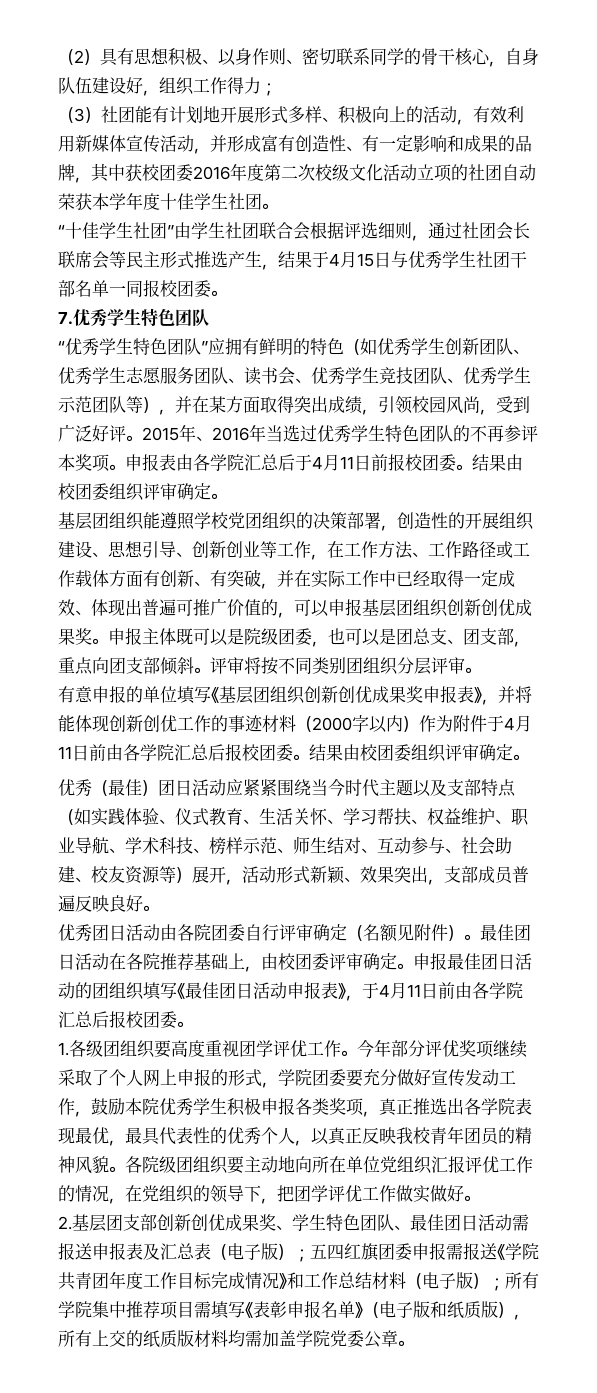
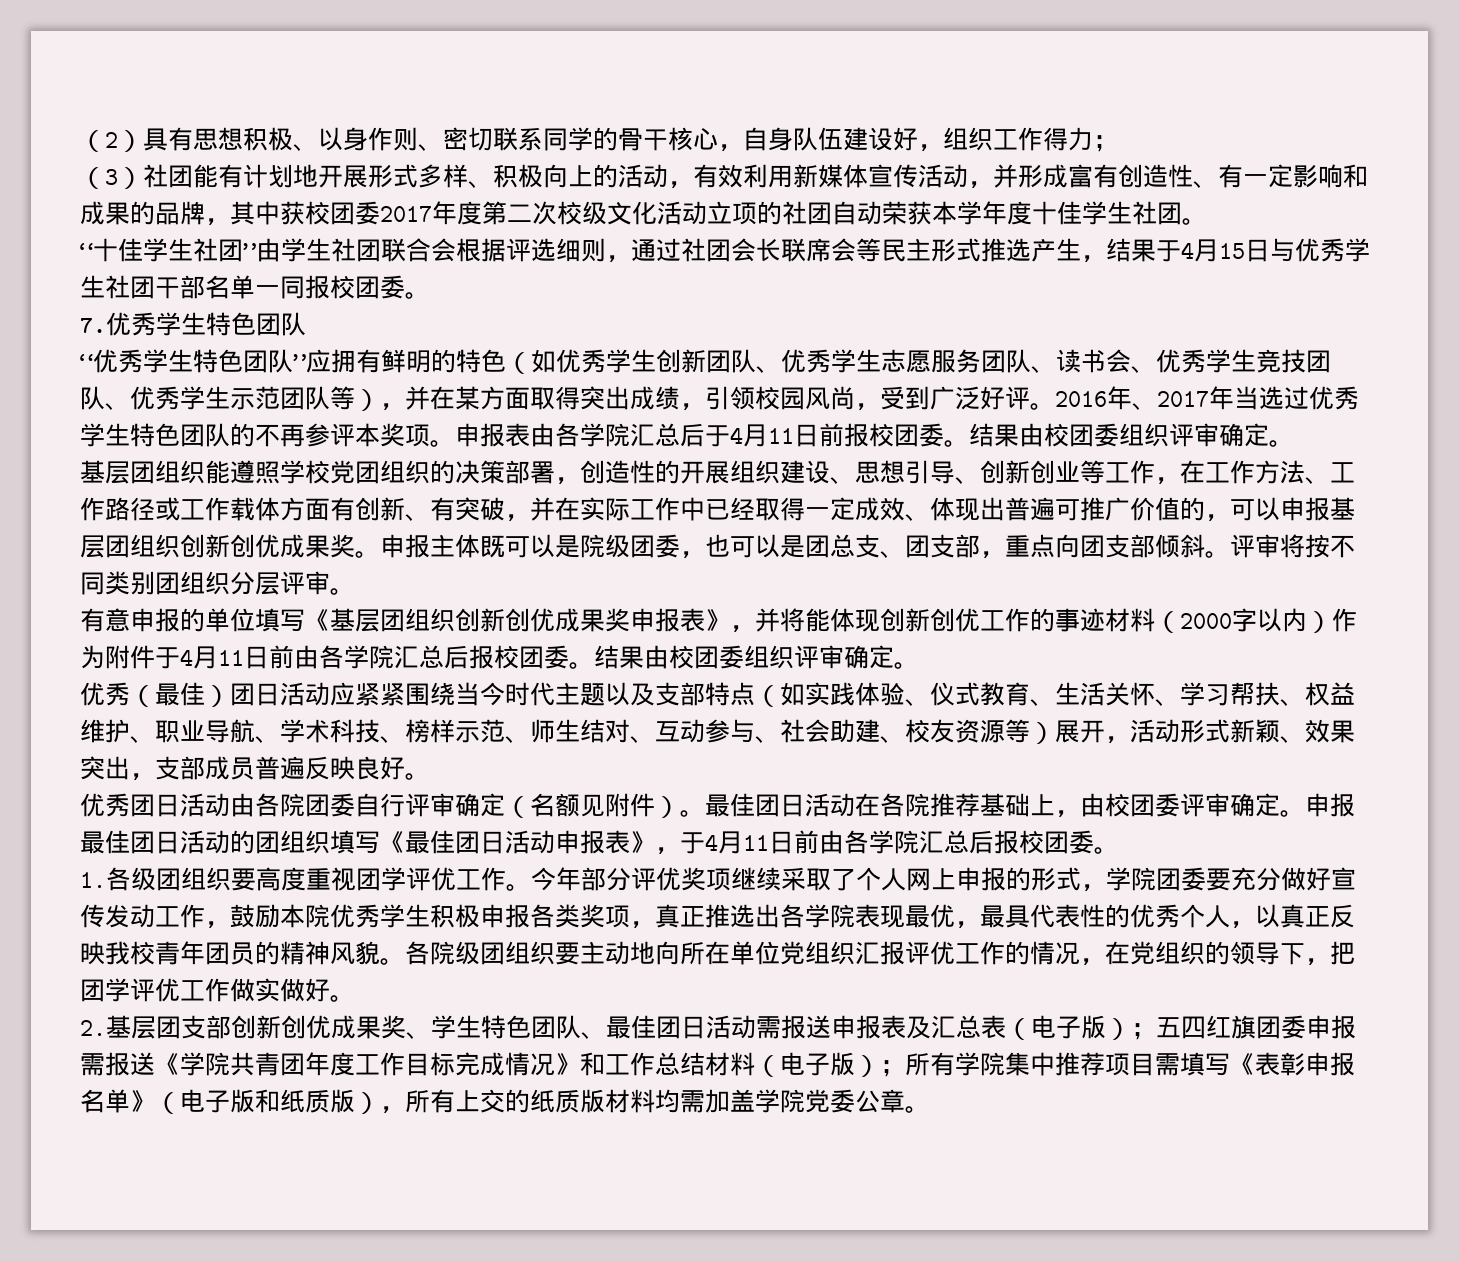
[193,166,230,180] 2016 -> [380,206,432,222] 2017
[142,424,249,442] 2015年、2016 -> [1055,386,1209,410] 2016年、2017

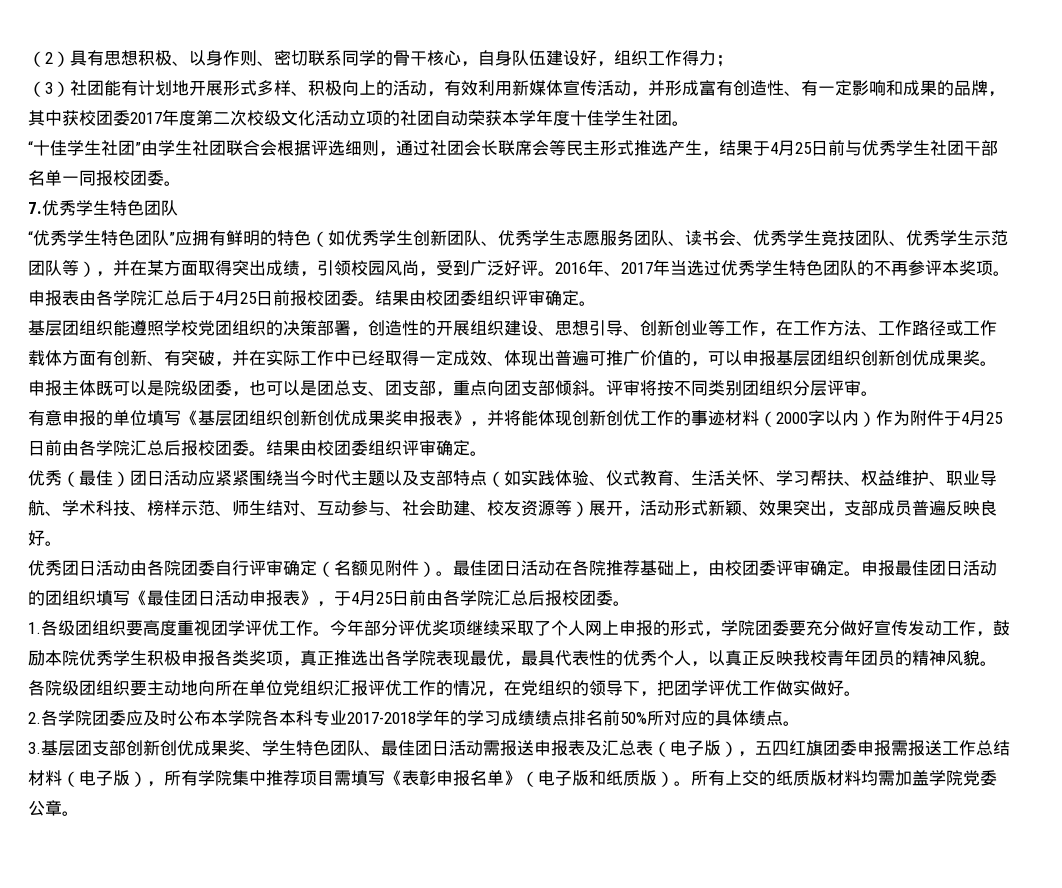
[1219,239,1270,262] 15日 -> [795,140,845,156] 25日前
[768,428,794,444] 11 -> [240,292,257,304] 25
[218,650,244,666] 11 -> [986,412,1003,424] 25
[743,835,769,851] 11 -> [376,592,393,604] 25
(106, 1028) none -> [41,709,800,726] [28,742,41,754] 各学院团委应及时公布本学院各本科专业2017-2018学年的学习成绩绩点排名前50%所对应的具体绩点。 // 3.
[1131,1023,1156,1040] ； -> [738,751,755,757] ，
[155,1052,605,1076] 《学院共青团年度工作目标完成情况》和 -> (942, 748) none
[880,1060,905,1077] ； -> [147,781,164,787] ，
[380,1106,405,1114] ， -> [674,781,691,786] 。

